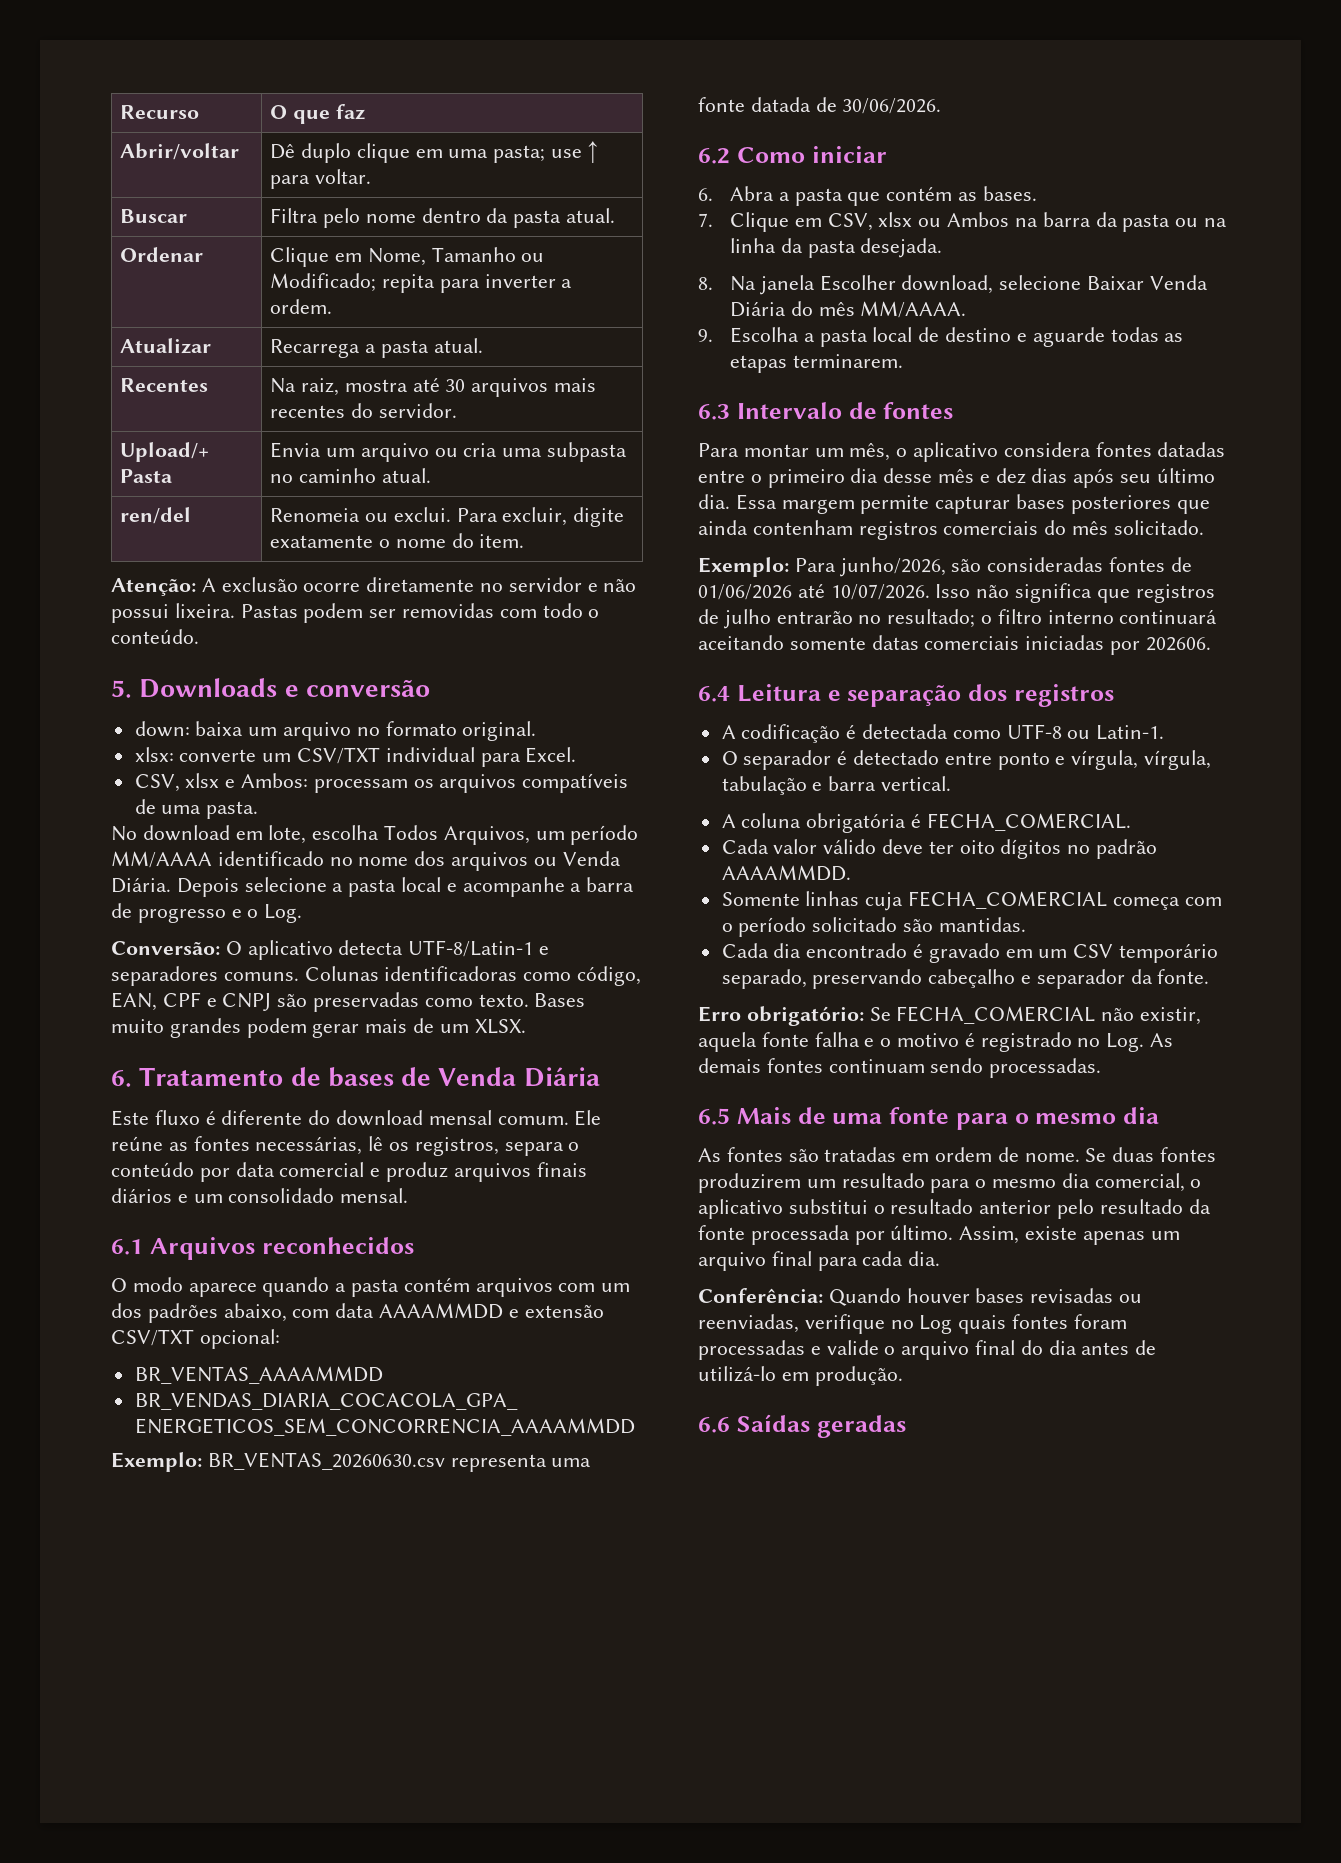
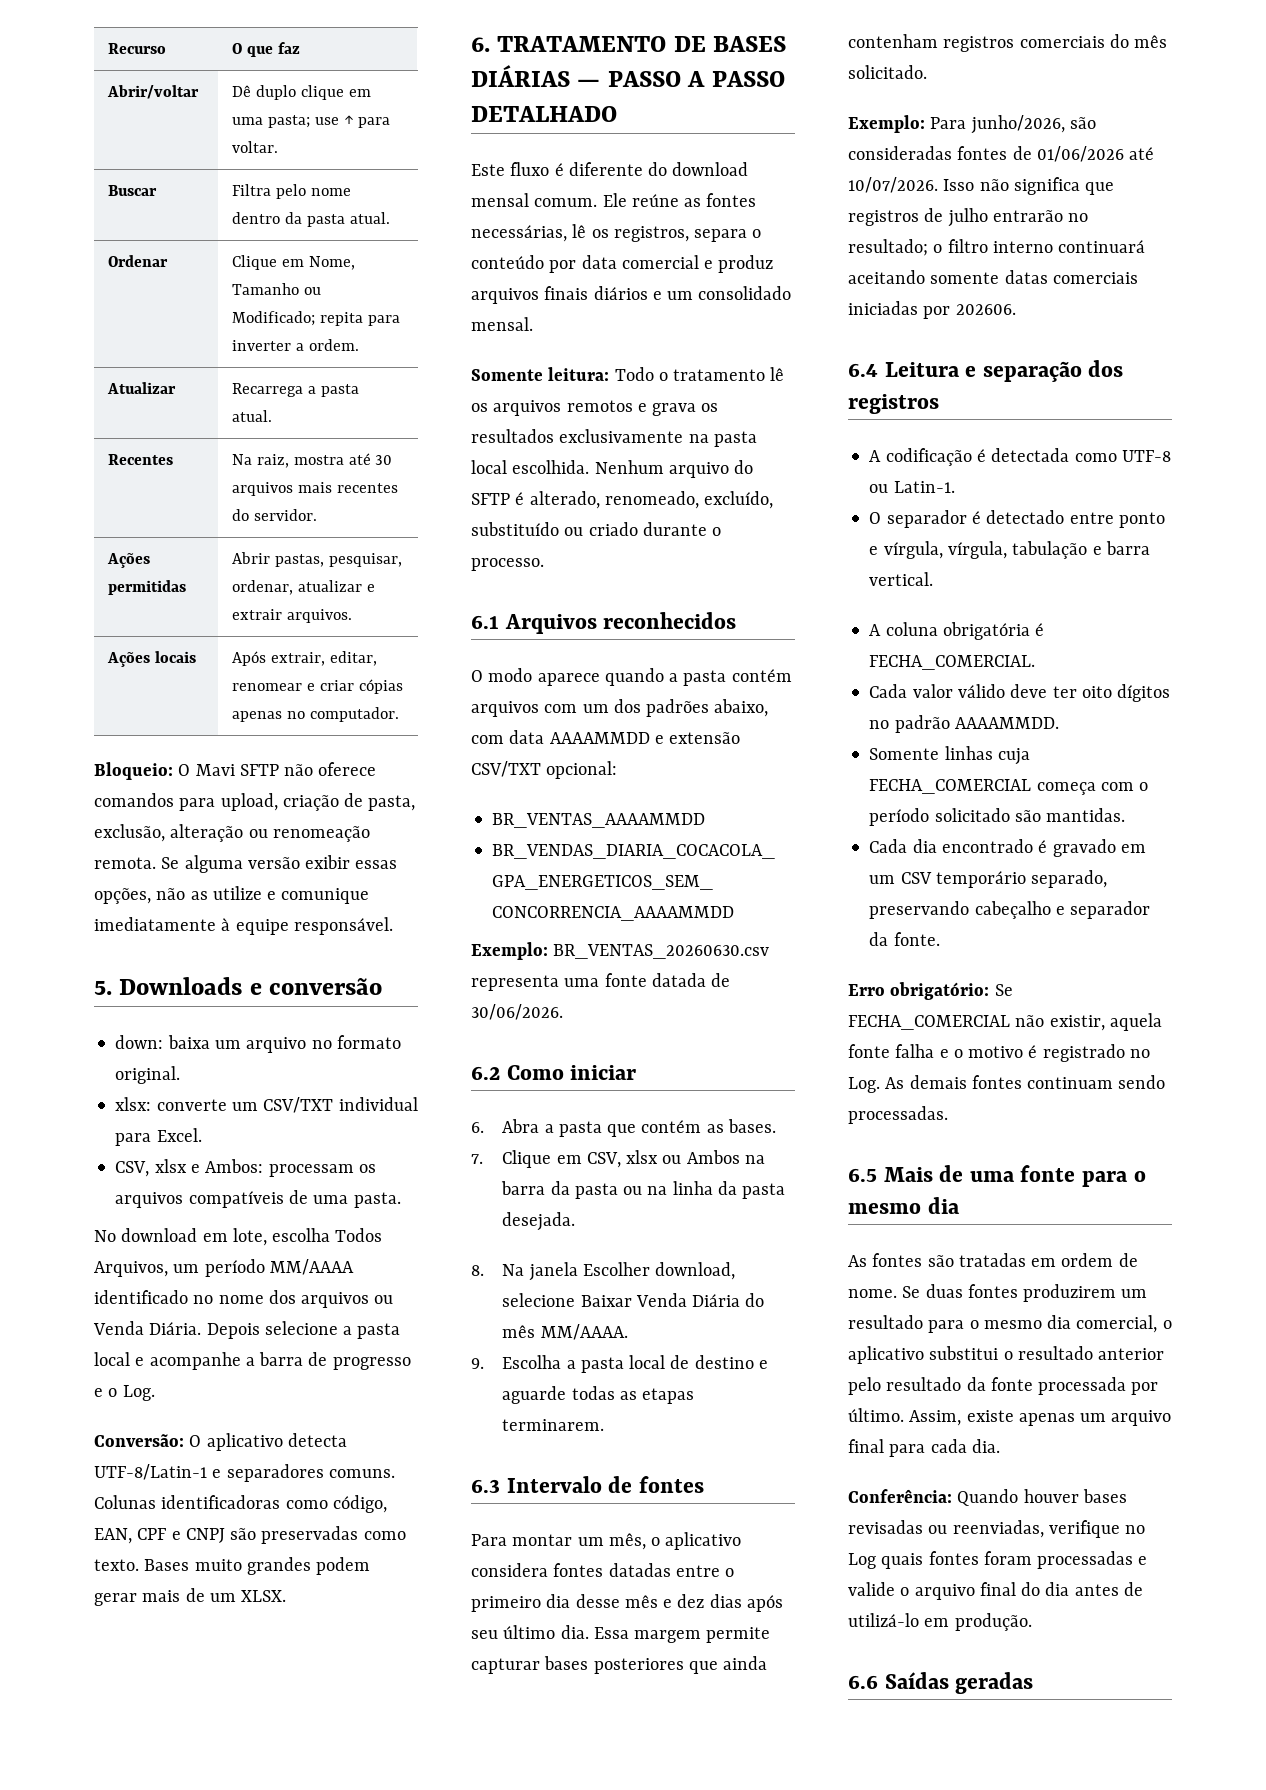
[120,442,210,462] [120,469,173,483] [270,442,628,462] [270,468,431,483] [120,507,192,524] [270,507,625,527] [270,533,525,548] [111,577,637,596] [111,603,600,623] [111,629,199,644] Upload/+ Pasta | Envia um arquivo ou cria uma subpasta no caminho atual. // ren/del | Renomeia ou exclui. Para excluir, digite exatamente o nome do item. // Atenção: A exclusão ocorre diretamente no servidor e não possui lixeira. Pastas podem ser removidas com todo o conteúdo. -> [107,553,151,568] [108,580,187,595] [232,552,402,567] [232,580,375,595] [232,609,353,623] [107,651,197,667] [232,651,377,666] [232,679,403,694] [232,707,399,722] [94,762,377,780] [94,793,416,811] [94,824,370,842] [94,855,398,873] [94,886,370,904] [94,917,393,935] Ações permitidas | Abrir pastas, pesquisar, ordenar, atualizar e extrair arquivos. // Ações locais | Após extrair, editar, renomear e criar cópias apenas no computador. // Bloqueio: O Mavi SFTP não oferece comandos para upload, criação de pasta, exclusão, alteração ou renomeação remota. Se alguma versão exibir essas opções, não as utilize e comunique imediatamente à equipe responsável.
[139,1067,600,1087] Tratamento de bases de Venda Diária -> [497,36,787,52] [471,65,785,87] [471,106,617,122] TRATAMENTO DE BASES DIÁRIAS — PASSO A PASSO DETALHADO
(409, 1195) none -> [471,367,785,381] [471,400,719,416] [471,429,757,447] [471,460,754,478] [471,491,774,509] [471,522,722,536] [471,558,544,571] // Somente leitura: Todo o tratamento lê os arquivos remotos e grava os resultados exclusivamente na pasta local escolhida. Nenhum arquivo do SFTP é alterado, renomeado, excluído, substituído ou criado durante o processo.

